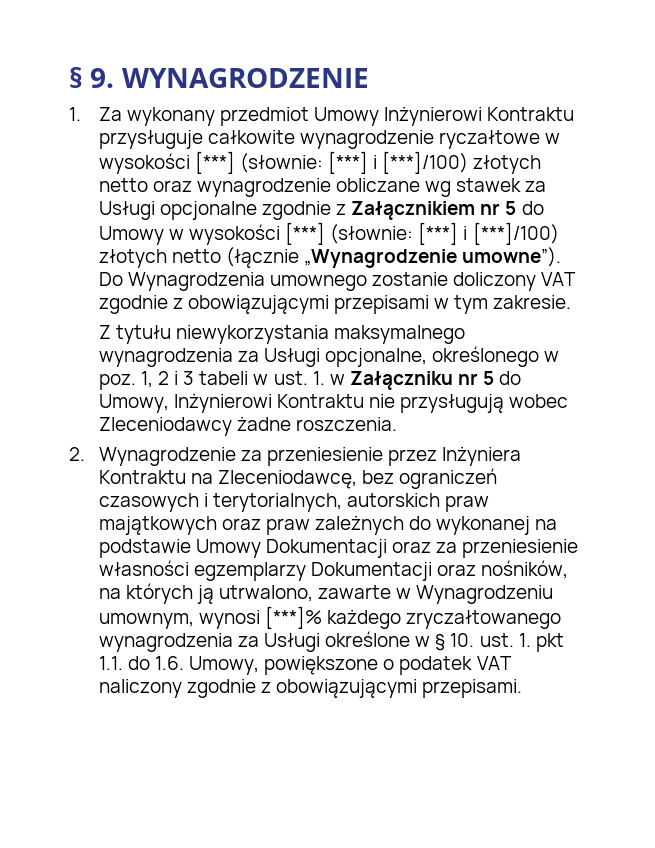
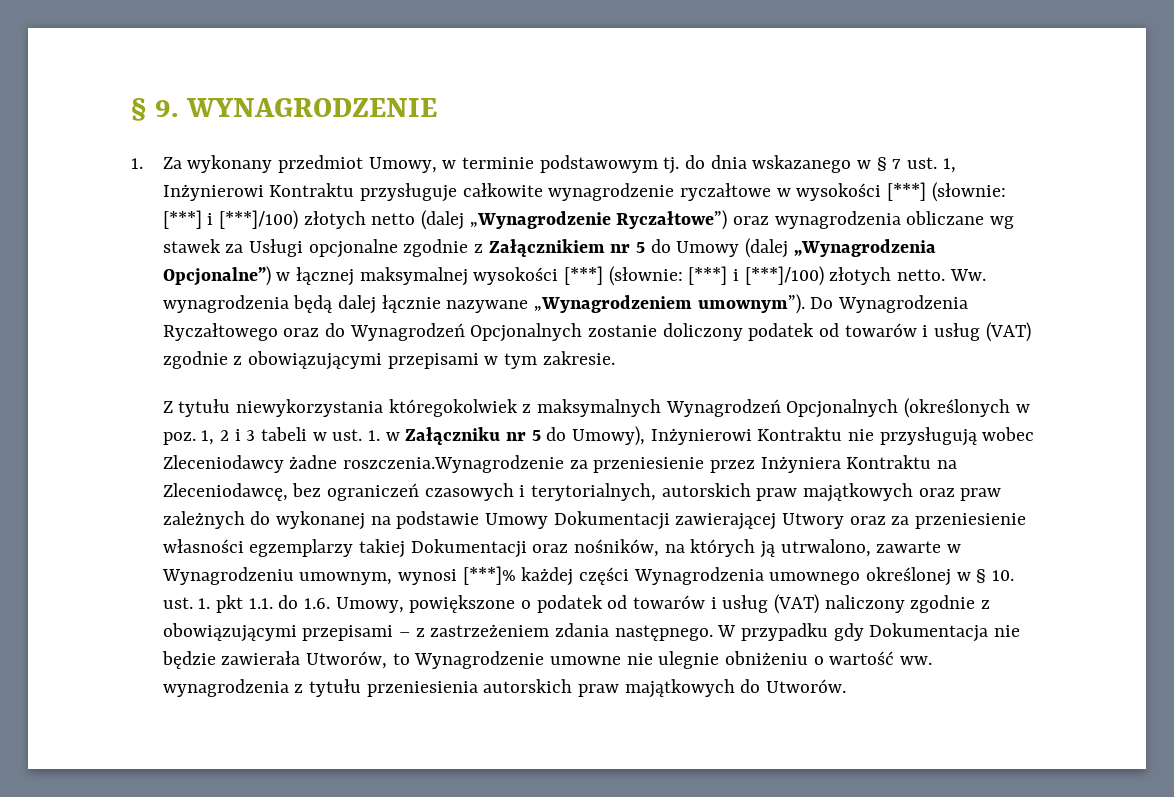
[314,107,380,126] Umowy -> [368,155,956,174] Umowy, w terminie podstawowym tj. do dnia wskazanego w § 7 ust. 1,
[152,178,331,197] oraz wynagrodzenie -> [421,210,901,230] (dalej „Wynagrodzenie Ryczałtowe”) oraz wynagrodzenia
[168,222,559,245] [98,247,562,268] [98,272,577,291] w wysokości [***] (słownie: [***] i [***]/100) złotych netto (łącznie „Wynagrodzenie umowne”). Do Wynagrodzenia umownego zostanie doliczony VAT -> [745,238,936,258] [162,266,986,286] [162,294,969,314] [162,322,1031,342] (dalej „Wynagrodzenia Opcjonalne”) w łącznej maksymalnej wysokości [***] (słownie: [***] i [***]/100) złotych netto. Ww. wynagrodzenia będą dalej łącznie nazywane „Wynagrodzeniem umownym”). Do Wynagrodzenia Ryczałtowego oraz do Wynagrodzeń Opcjonalnych zostanie doliczony podatek od towarów i usług (VAT)
[334,325,466,344] [98,346,540,367] maksymalnego wynagrodzenia za Usługi opcjonalne, określonego -> [388,398,1011,418] któregokolwiek z maksymalnych Wynagrodzeń Opcjonalnych (określonych
[98,394,169,413] Umowy, -> [572,426,646,446] Umowy),
[295,417,397,431] [69,447,236,466] roszczenia. // 2. Wynagrodzenie -> [343,455,565,473] roszczenia.Wynagrodzenie
(387, 548) none -> [675,513,845,530] zawierającej Utwory
(306, 571) none -> [359,539,406,558] takiej
[327,610,562,629] [98,631,411,652] każdego zryczałtowanego wynagrodzenia za Usługi określone -> [521,567,952,586] każdej części Wynagrodzenia umownego określonej
[476,656,512,670] [98,679,523,698] VAT naliczony zgodnie z obowiązującymi przepisami. -> [607,594,991,614] [162,623,1021,642] [161,651,933,669] [162,679,847,698] od towarów i usług (VAT) naliczony zgodnie z obowiązującymi przepisami – z zastrzeżeniem zdania następnego. W przypadku gdy Dokumentacja nie będzie zawierała Utworów, to Wynagrodzenie umowne nie ulegnie obniżeniu o wartość ww. wynagrodzenia z tytułu przeniesienia autorskich praw majątkowych do Utworów.

